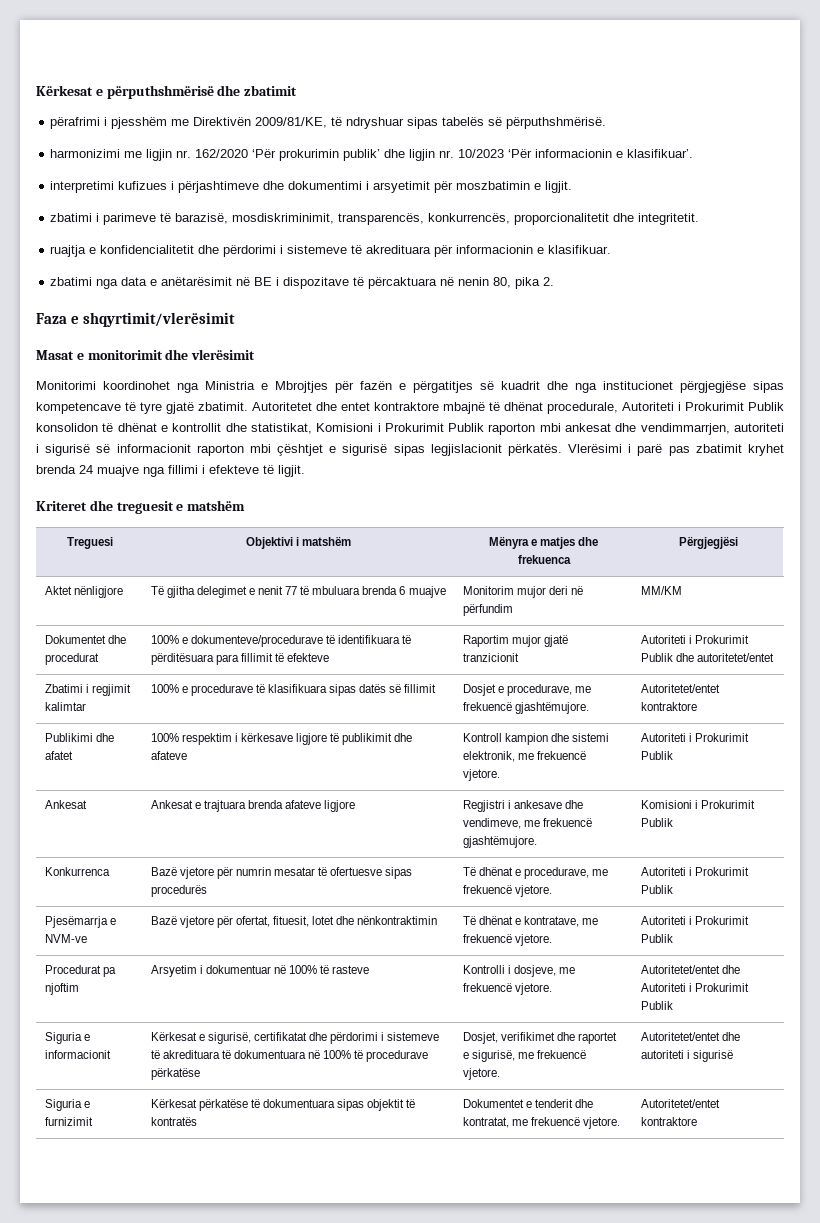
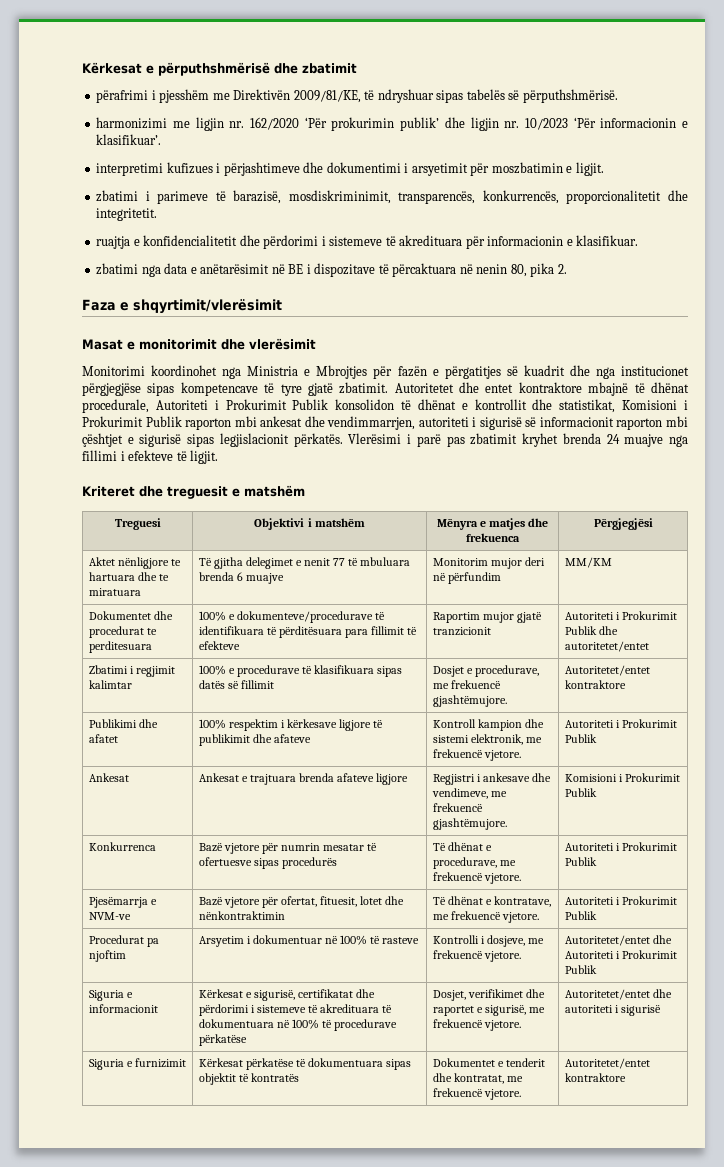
(123, 592) none -> [170,559,181,566] [88,572,169,581] [88,588,141,596] te hartuara dhe te miratuara
(99, 659) none -> [146,628,157,635] [88,641,152,653] te perditesuara

